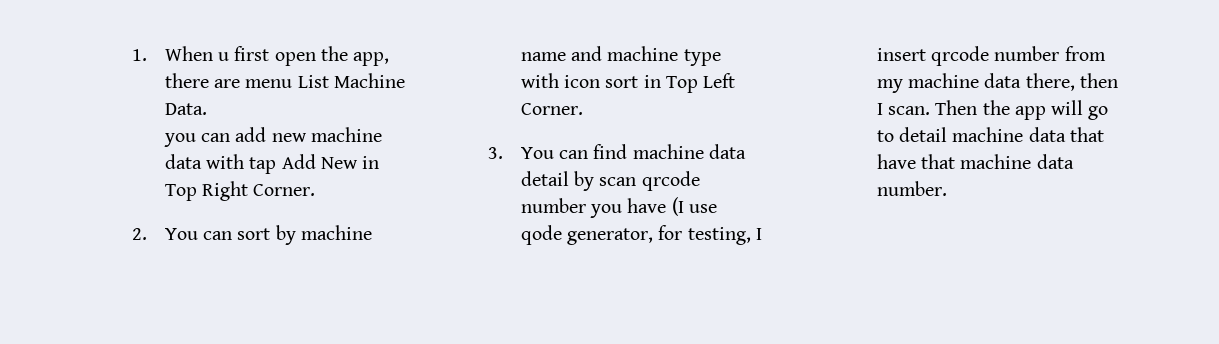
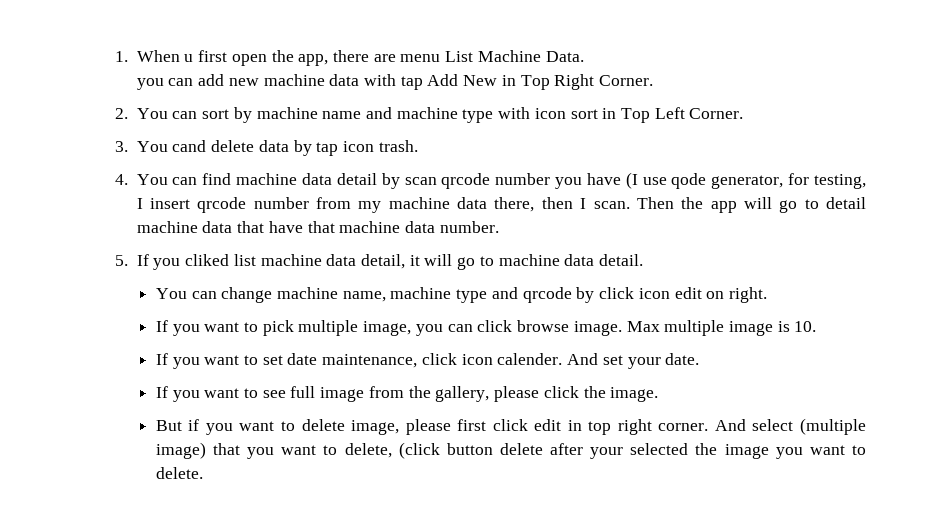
(554, 153) none -> [172,140,418,156] [114,174,168,185] cand delete data by tap icon trash. // 4. You
(947, 188) none -> [114,254,644,270] [155,287,768,303] [155,320,817,336] [155,353,700,369] [155,386,659,402] [155,418,866,435] [155,442,866,459] [155,467,203,479] // 5. If you cliked list machine data detail, it will go to machine data detail. // You can change machine name, machine type and qrcode by click icon edit on right. // If you want to pick multiple image, you can click browse image. Max multiple image is 10. // If you want to set date maintenance, click icon calender. And set your date. // If you want to see full image from the gallery, please click the image. // But if you want to delete image, please first click edit in top right corner. And select (multiple image) that you want to delete, (click button delete after your selected the image you want to delete.

